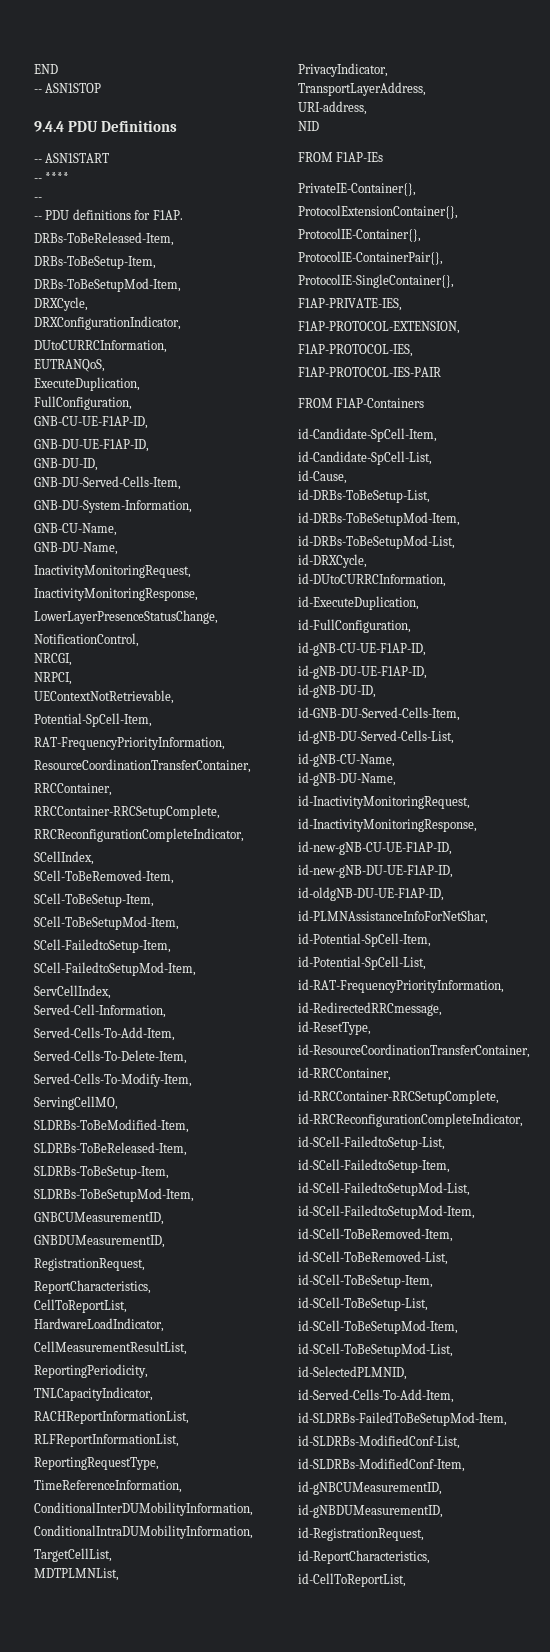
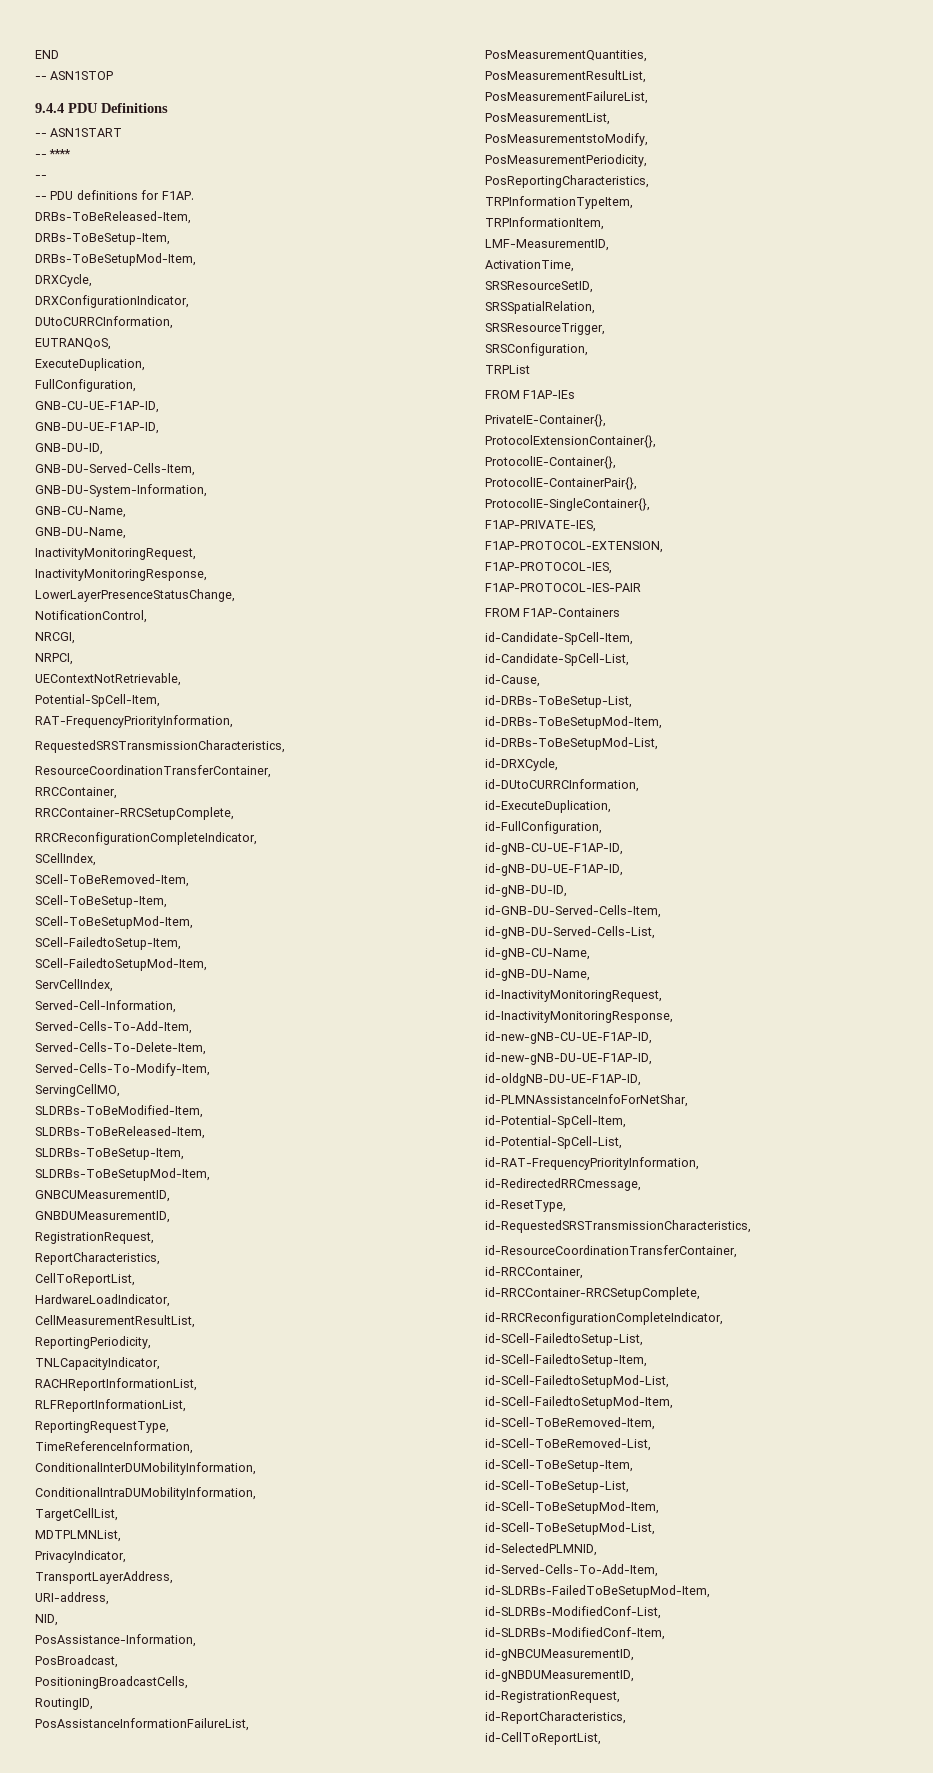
(225, 743) none -> [35,740,285,753] // RequestedSRSTransmissionCharacteristics,
[298,121,319,131] NID -> [35,1614,58,1626] [35,1634,196,1647] [35,1655,118,1668] [35,1676,188,1689] [35,1698,93,1710] [35,1718,249,1731] [485,50,647,62] [485,70,646,83] [485,91,648,104] [485,113,610,125] [485,133,648,146] [485,154,647,167] [485,175,649,188] [485,196,633,209] [485,217,604,230] [485,239,609,251] [485,260,574,272] [485,281,593,293] [485,301,595,314] [485,323,605,335] [485,343,588,356] [485,365,530,374] NID, // PosAssistance-Information, // PosBroadcast, // PositioningBroadcastCells, // RoutingID, // PosAssistanceInformationFailureList, // PosMeasurementQuantities, // PosMeasurementResultList, // PosMeasurementFailureList, // PosMeasurementList, // PosMeasurementstoModify, // PosMeasurementPeriodicity, // PosReportingCharacteristics, // TRPInformationTypeItem, // TRPInformationItem, // LMF-MeasurementID, // ActivationTime, // SRSResourceSetID, // SRSSpatialRelation, // SRSResourceTrigger, // SRSConfiguration, // TRPList
(371, 1028) none -> [485,1220,751,1233] // id-RequestedSRSTransmissionCharacteristics,

